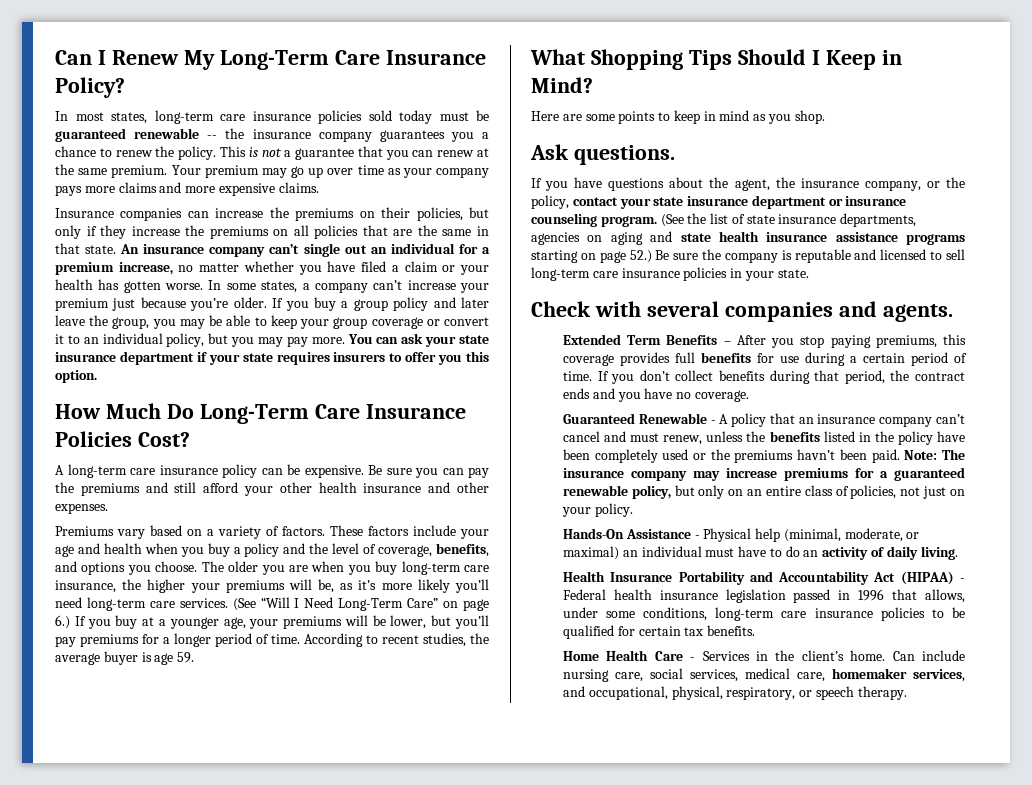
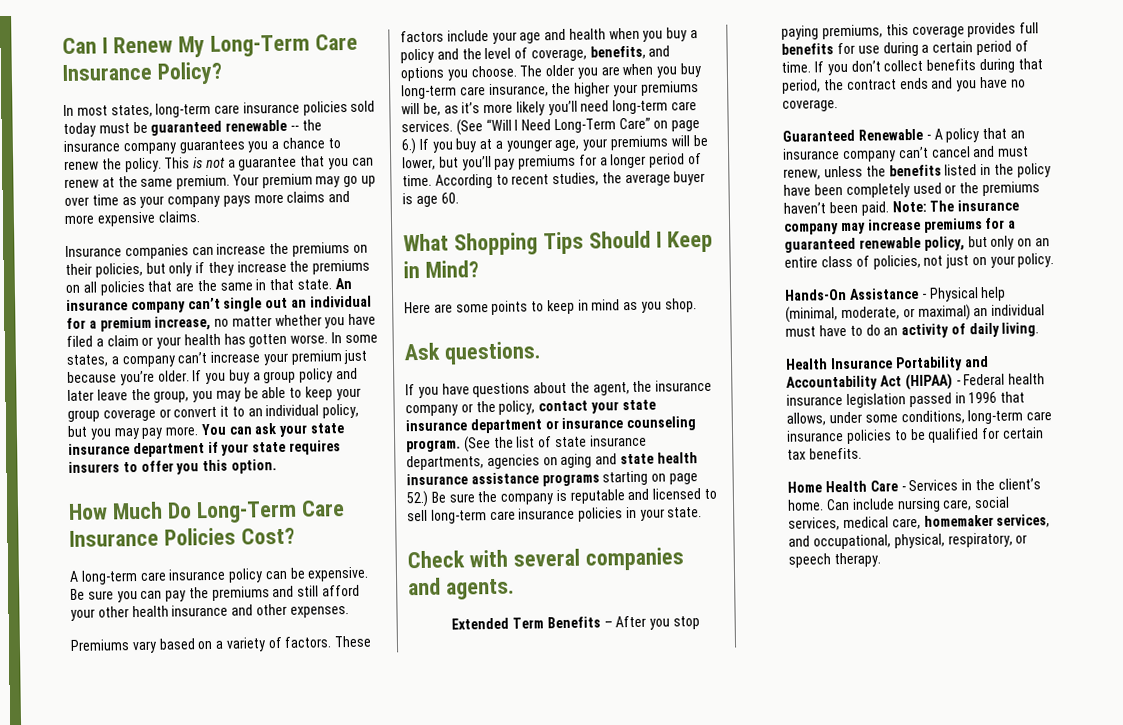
[177,652,195,663] 59. -> [440,192,459,204] 60.
[864,180,921,191] company, -> [405,404,458,417] company
[797,449,836,460] havn’t -> [783,202,827,214] haven’t

